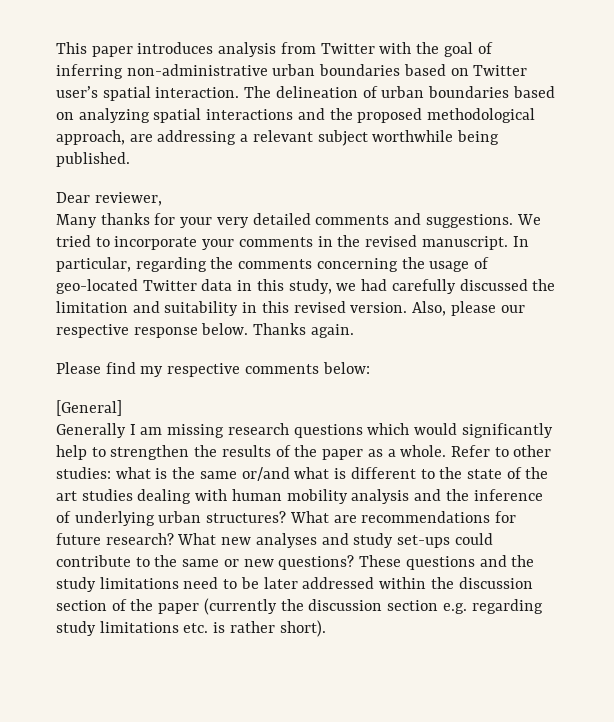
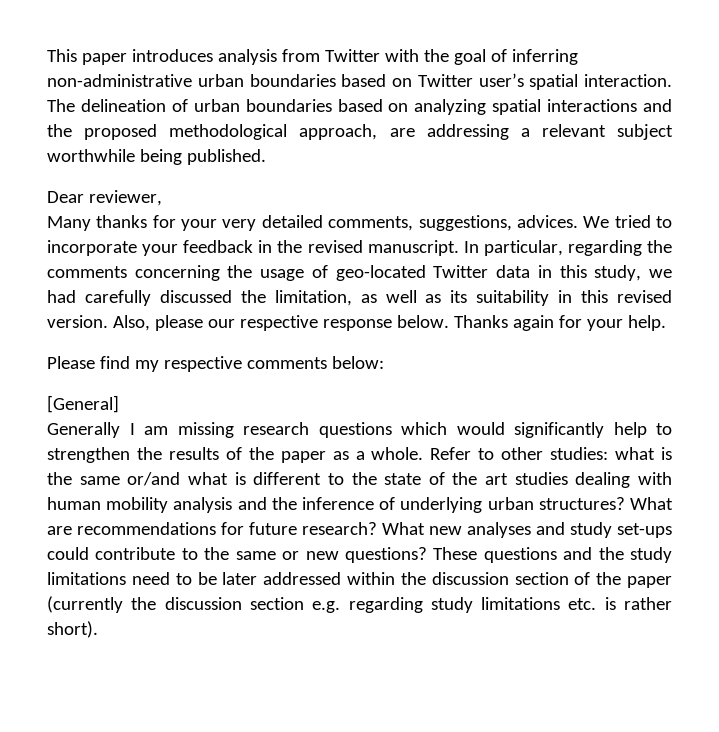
[315,213,513,228] comments and suggestions. -> [328,215,578,231] comments, suggestions, advices.
[238,237,313,247] comments -> [183,240,254,253] feedback
[56,301,160,313] limitation and -> [274,290,468,306] limitation, as well as its
[310,324,354,338] again. -> [512,315,666,331] again for your help.

